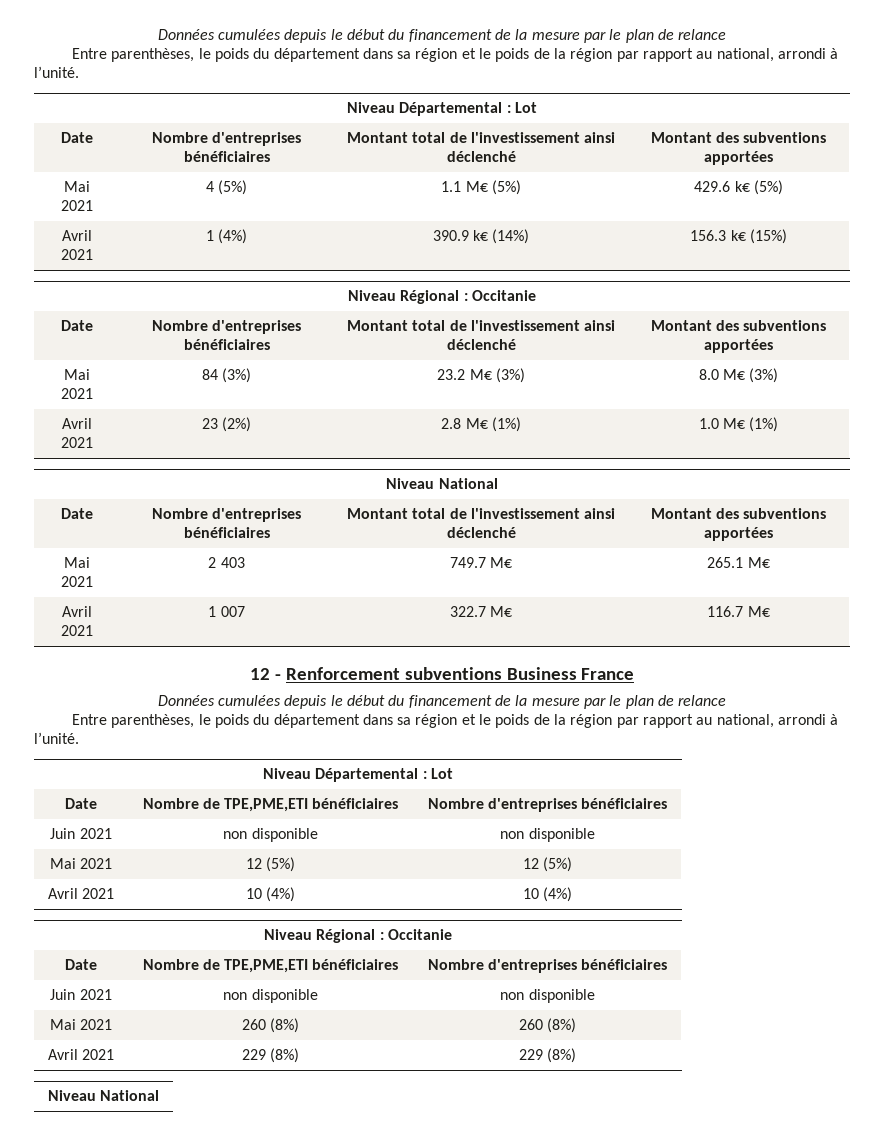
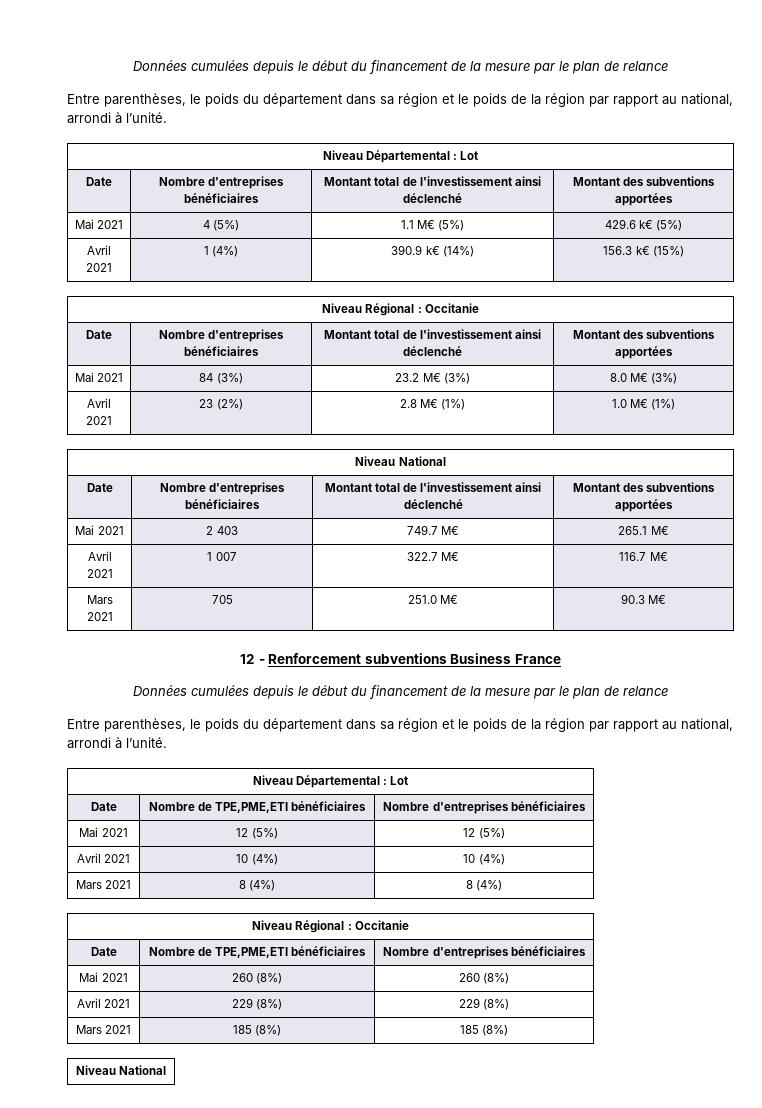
(770, 611) none -> [86,595,113,604] [86,612,113,621] [211,595,233,604] [407,595,459,604] [620,594,667,604] // Mars 2021 | 705 | 251.0 M€ | 90.3 M€
[50,828,112,839] [223,828,318,842] [500,828,595,842] // Juin 2021 | non disponible | non disponible -> (586, 806) none
(573, 894) none -> [75,880,132,889] [238,880,276,891] [465,880,503,891] // Mars 2021 | 8 (4%) | 8 (4%)
[50,989,112,1000] [223,989,318,1003] [500,989,595,1003] // Juin 2021 | non disponible | non disponible -> (586, 951) none
(577, 1055) none -> [75,1025,132,1034] [232,1025,282,1036] [459,1025,509,1036] // Mars 2021 | 185 (8%) | 185 (8%)

